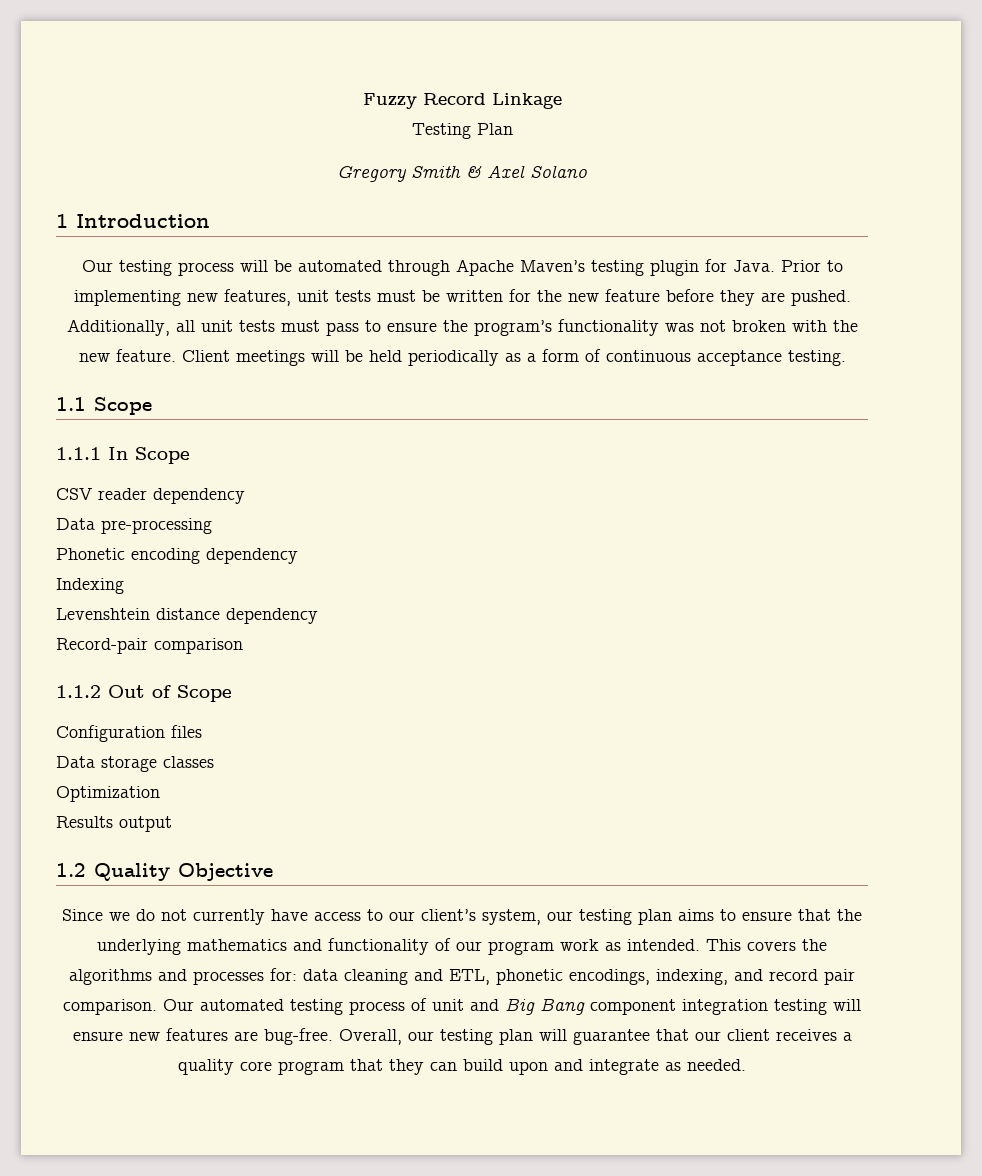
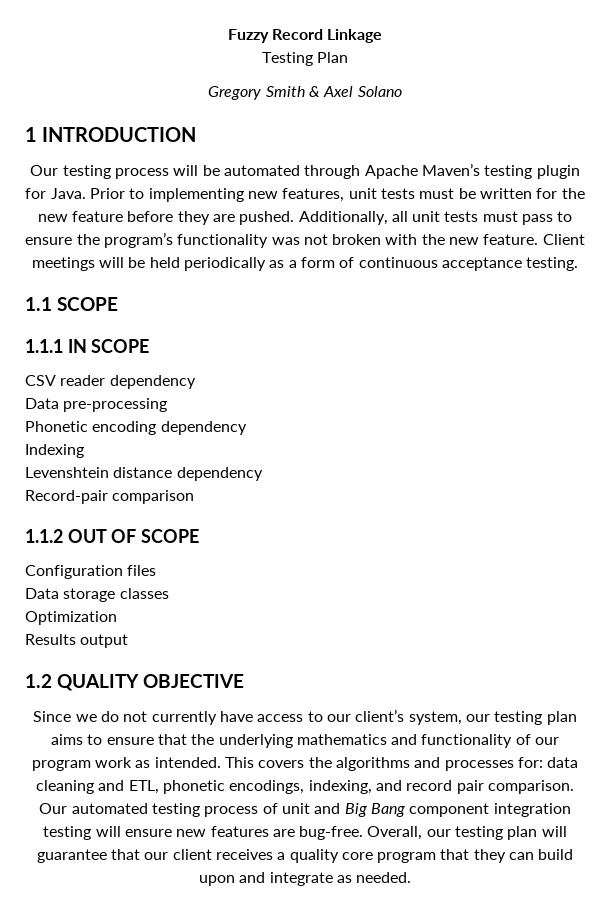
[76,214,210,228] Introduction -> [42,127,197,142] INTRODUCTION
[94,397,152,415] Scope -> [57,297,118,311] SCOPE
[108,447,190,464] In Scope -> [67,339,150,353] IN SCOPE
[108,685,232,702] Out of Scope -> [67,529,200,543] OUT OF SCOPE
[94,863,273,881] Quality Objective -> [57,674,244,691] QUALITY OBJECTIVE

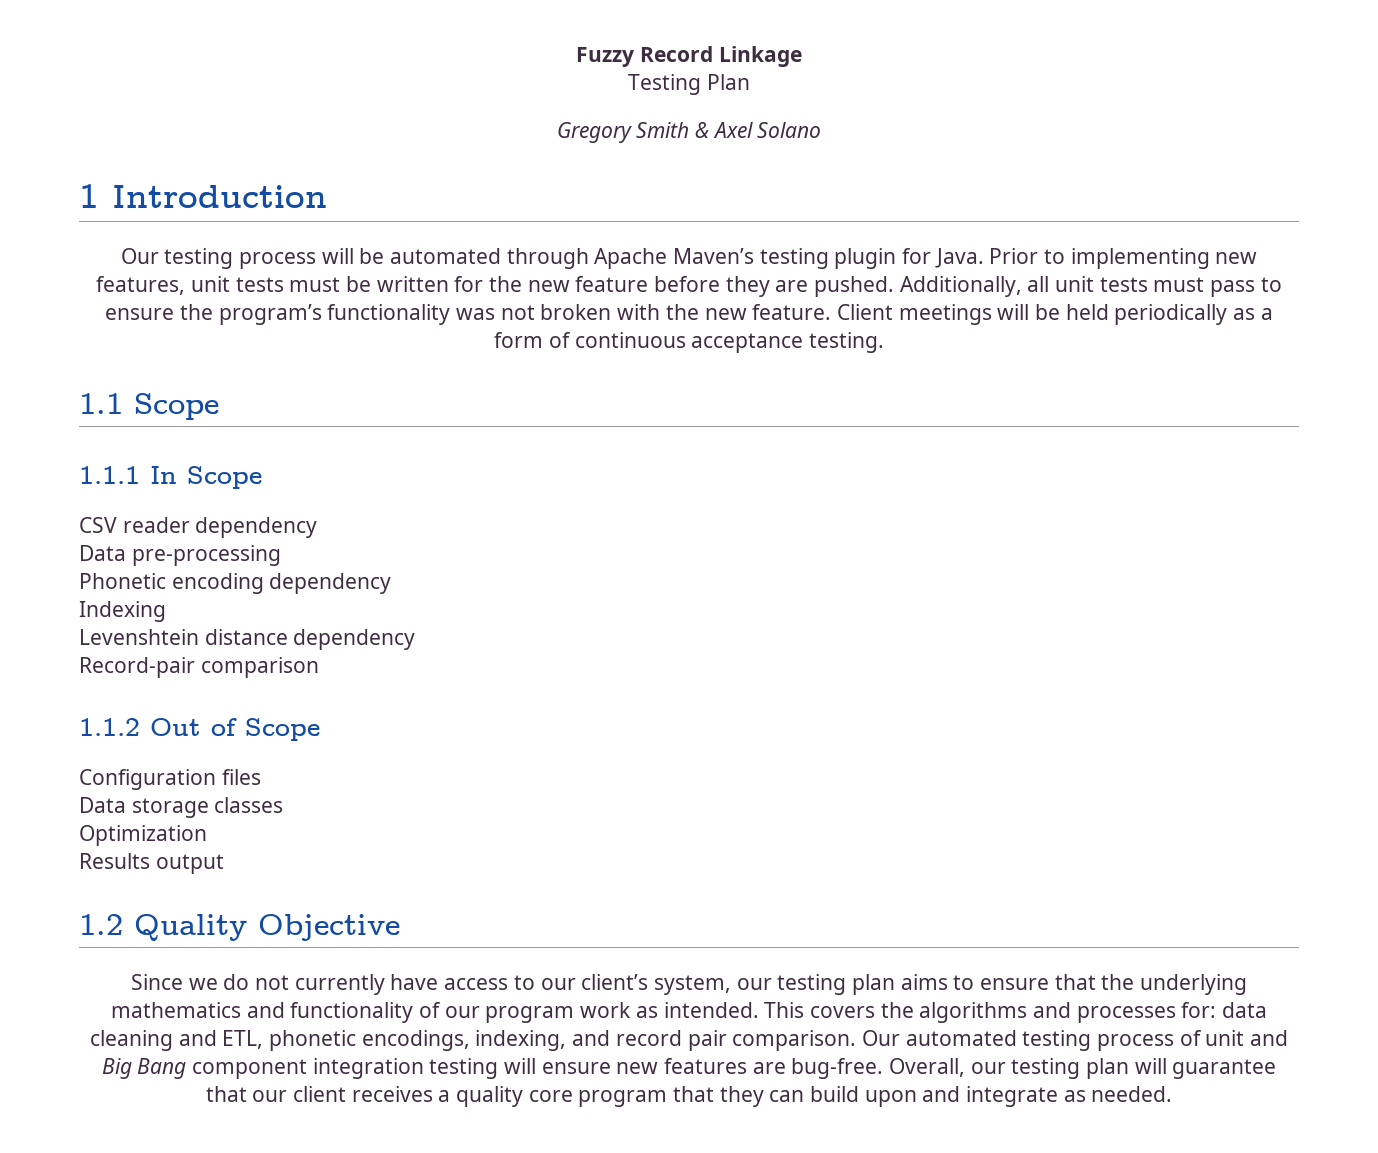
[42,127,197,142] INTRODUCTION -> [112,185,327,208] Introduction
[57,297,118,311] SCOPE -> [134,393,219,420] Scope
[67,339,150,353] IN SCOPE -> [150,466,262,489] In Scope
[67,529,200,543] OUT OF SCOPE -> [150,718,320,741] Out of Scope
[57,674,244,691] QUALITY OBJECTIVE -> [134,914,400,941] Quality Objective

